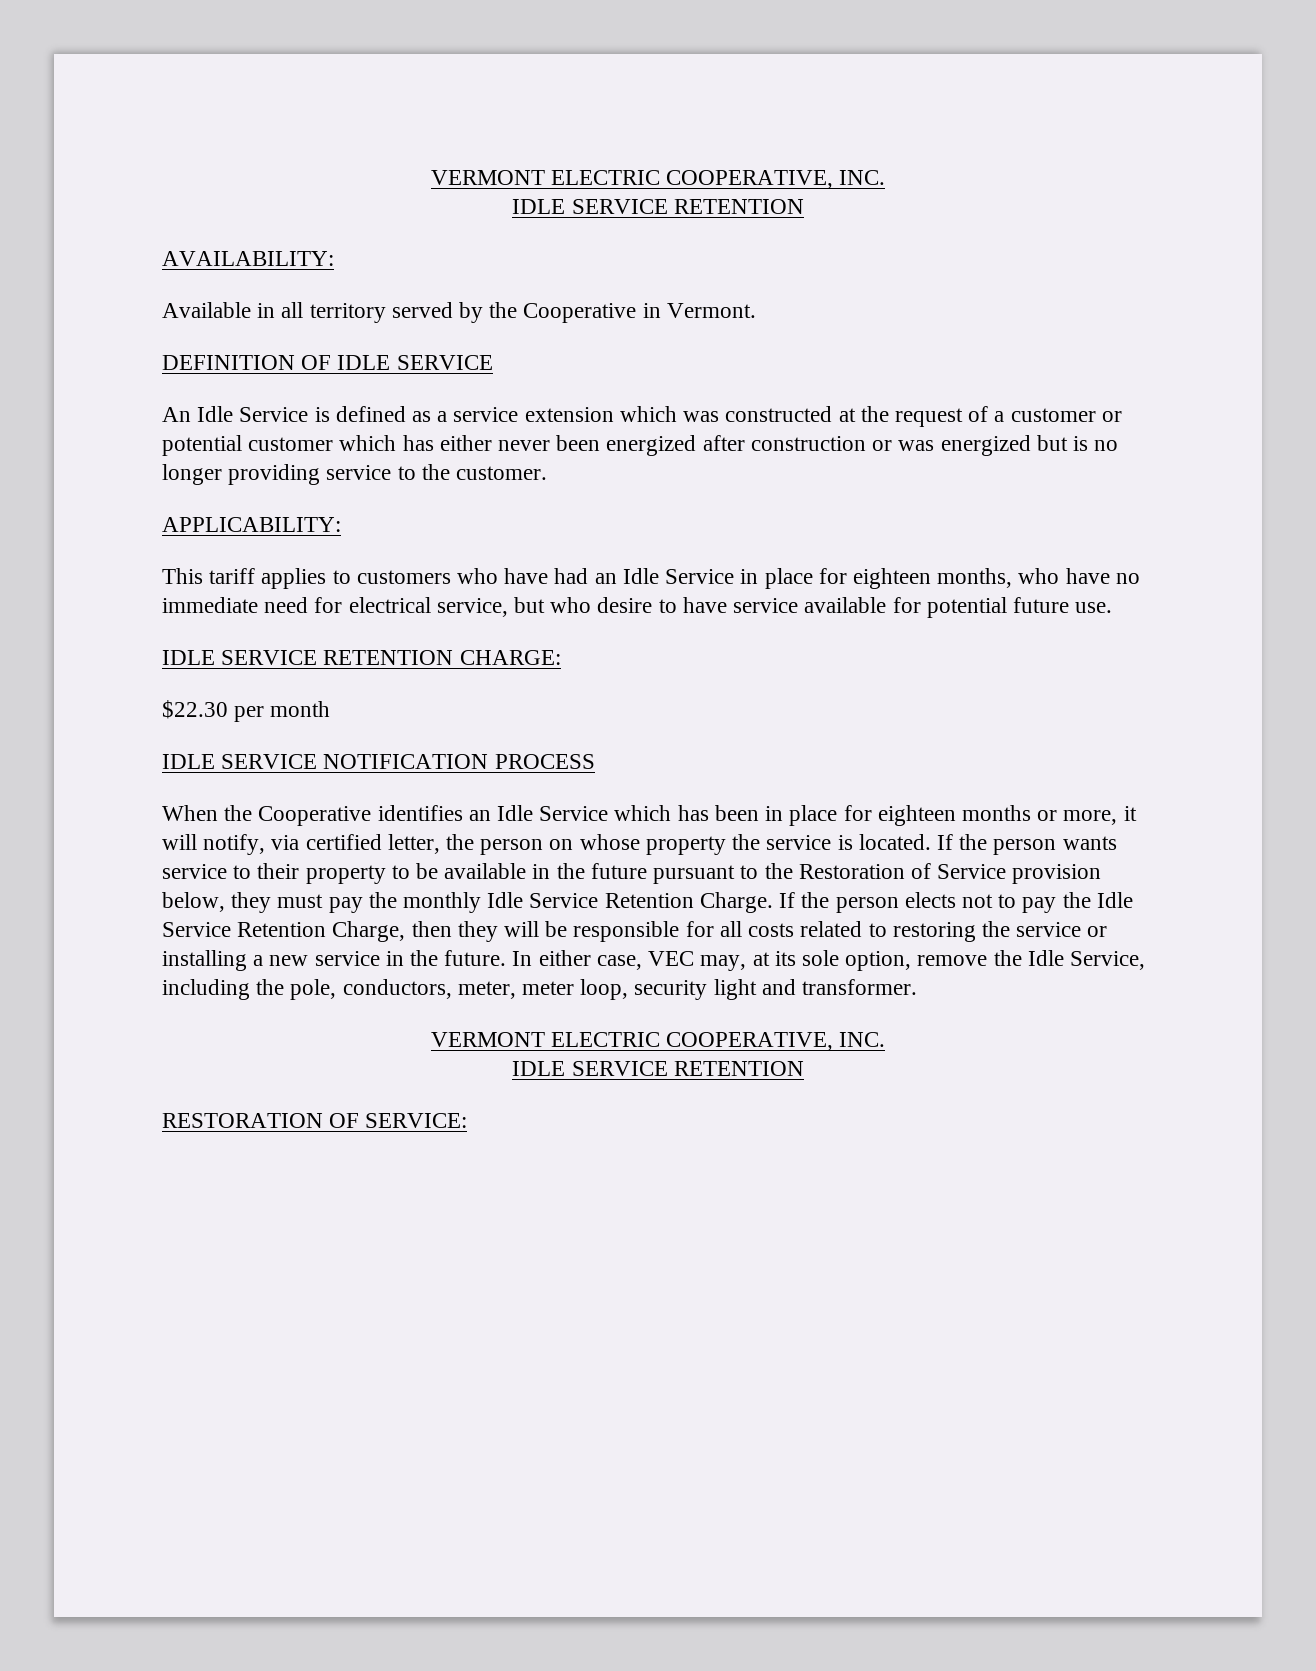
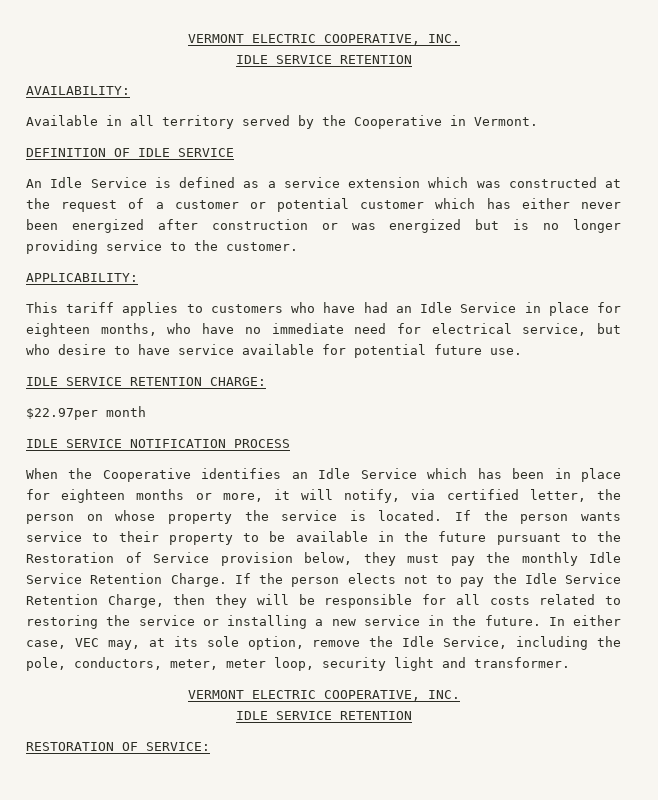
[162,700,265,722] $22.30 per -> [26,408,98,420] $22.97per

